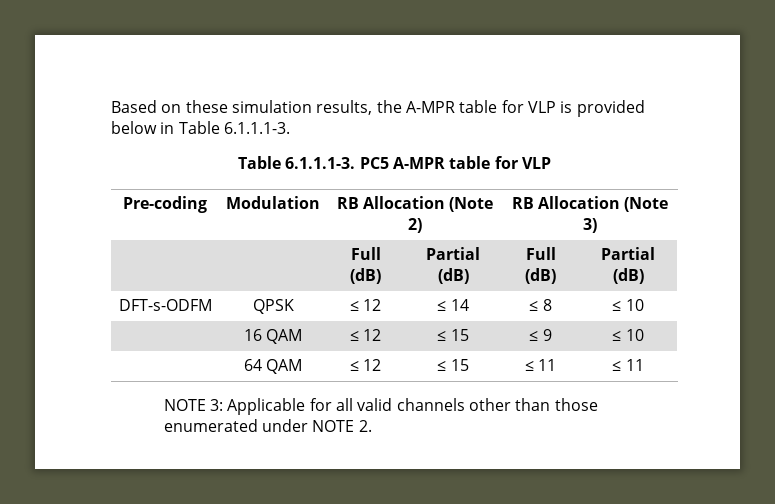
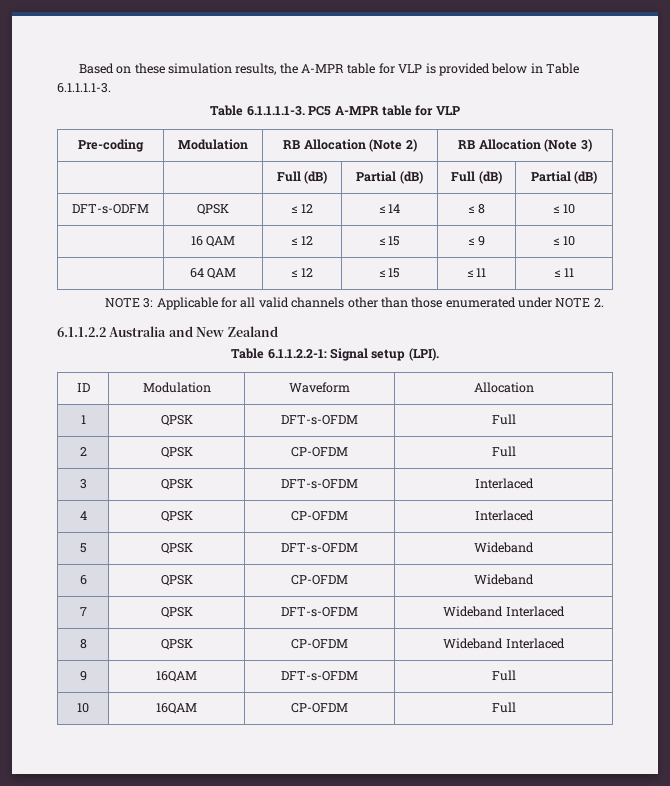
[223,122,290,134] [238,156,356,169] 6.1.1.1-3. // Table 6.1.1.1-3. -> [57,83,111,93] [210,105,305,116] 6.1.1.1.1-3. // Table 6.1.1.1.1-3.
(372, 426) none -> [57,326,278,337] [231,348,439,361] [76,383,90,392] [142,382,211,393] [289,382,350,393] [473,382,534,393] [80,415,86,424] [160,415,193,426] [281,415,358,425] [491,414,516,425] [79,447,87,456] [160,447,193,458] [291,447,348,457] [491,446,516,457] [79,479,87,489] [160,479,193,490] [281,479,358,489] [474,478,534,489] [79,511,87,520] [160,511,193,522] [291,511,348,521] [474,510,534,521] [79,543,87,553] [160,543,193,554] [281,543,358,553] [474,542,534,553] [79,575,87,585] [160,575,193,586] [291,575,348,585] [474,574,534,585] [79,607,87,616] [160,607,193,618] [281,607,358,617] [443,606,565,617] [79,639,87,649] [160,639,193,650] [291,639,348,649] [443,638,565,649] [79,671,87,681] [156,671,197,682] [281,671,358,681] [491,670,516,681] [77,703,89,713] [156,703,197,714] [291,703,348,713] [491,702,516,713] // 6.1.1.2.2 Australia and New Zealand // Table 6.1.1.2.2-1: Signal setup (LPI). // ID | Modulation | Waveform | Allocation // 1 | QPSK | DFT-s-OFDM | Full // 2 | QPSK | CP-OFDM | Full // 3 | QPSK | DFT-s-OFDM | Interlaced // 4 | QPSK | CP-OFDM | Interlaced // 5 | QPSK | DFT-s-OFDM | Wideband // 6 | QPSK | CP-OFDM | Wideband // 7 | QPSK | DFT-s-OFDM | Wideband Interlaced // 8 | QPSK | CP-OFDM | Wideband Interlaced // 9 | 16QAM | DFT-s-OFDM | Full // 10 | 16QAM | CP-OFDM | Full

